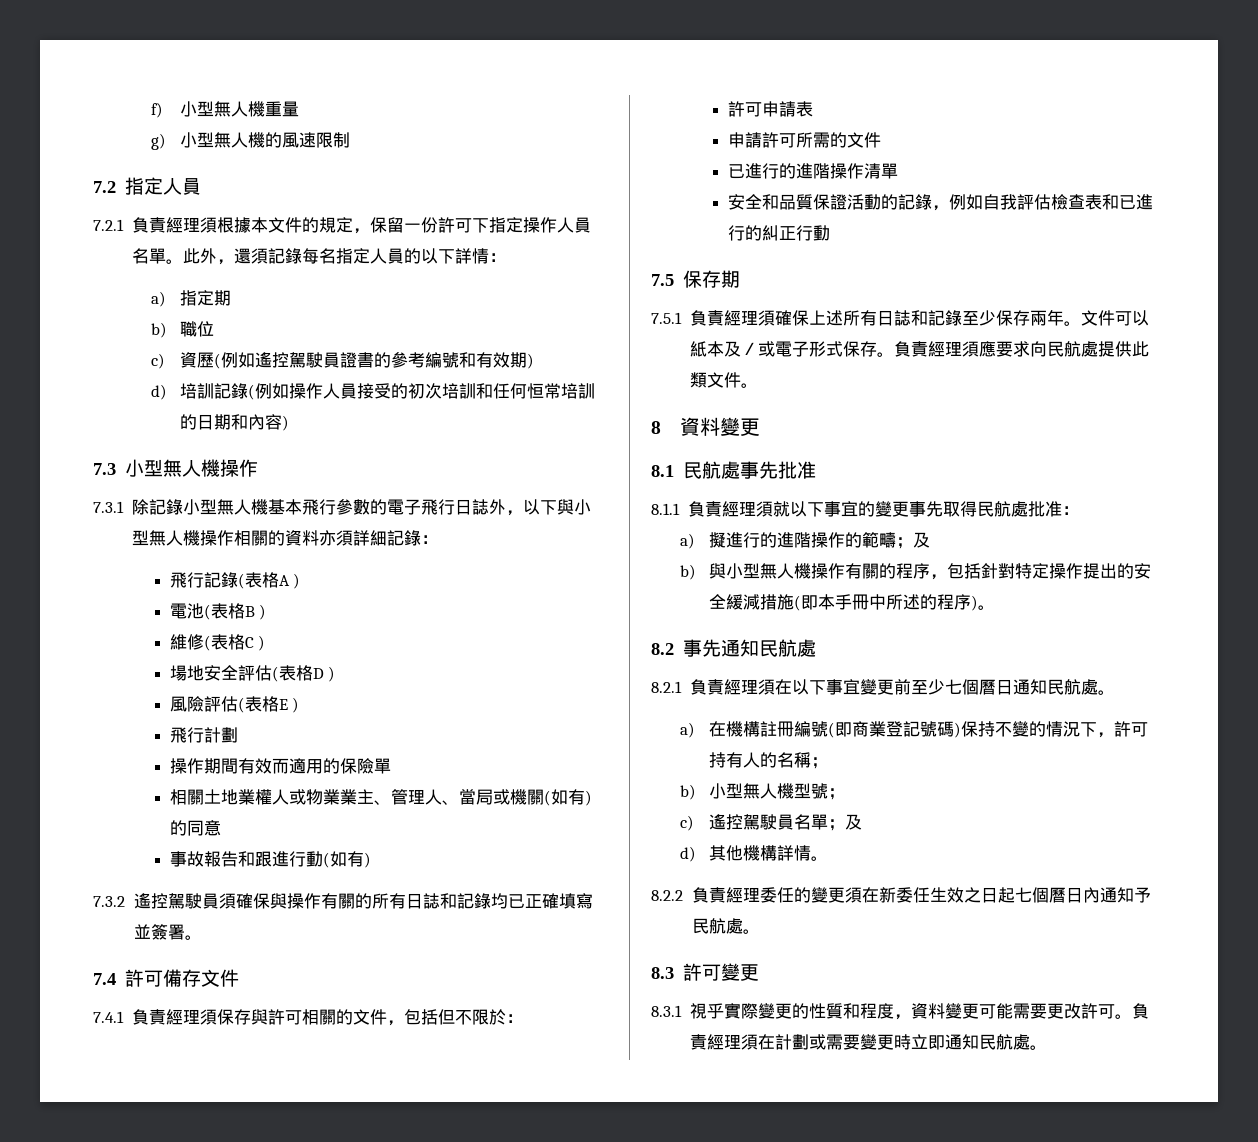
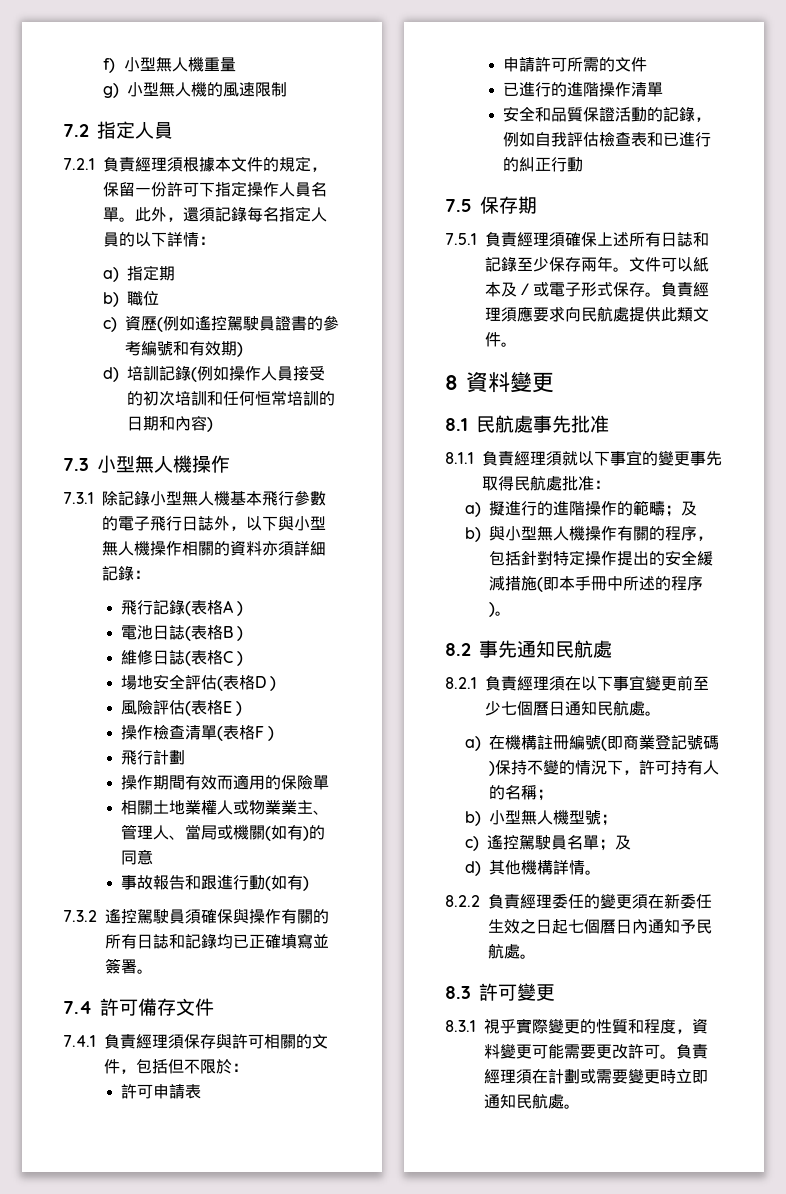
(204, 611) none -> [153,625,186,640] 日誌
(204, 642) none -> [153,650,186,665] 日誌
(300, 705) none -> [121,724,275,741] // 操作檢查清單(表格F )

